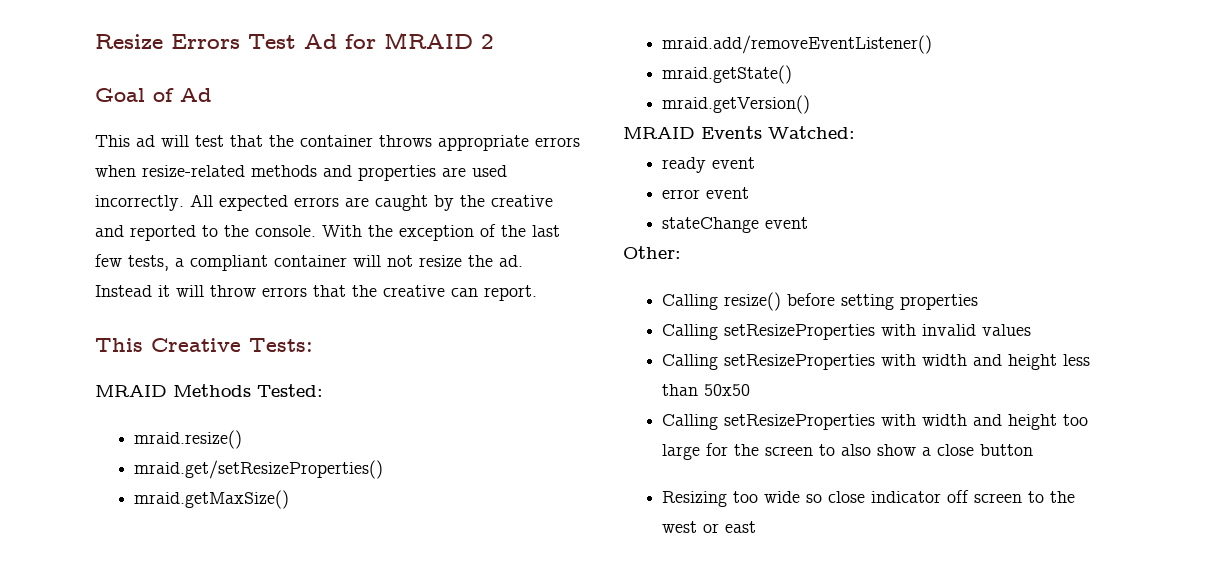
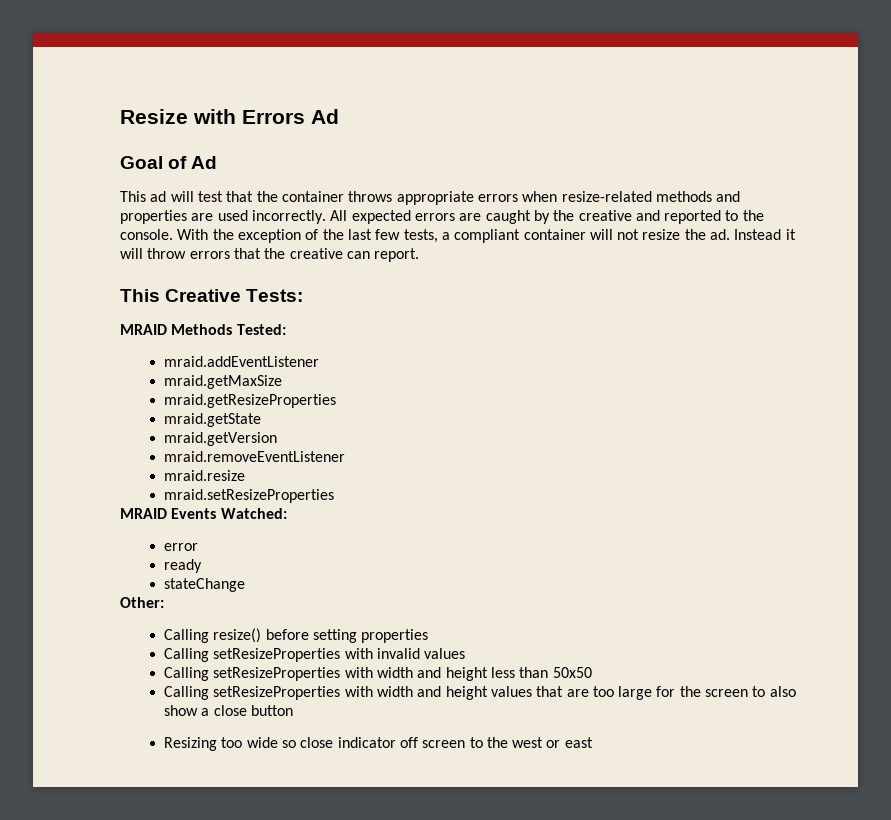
[171,32,494,49] Errors Test Ad for MRAID 2 -> [193,109,339,124] with Errors Ad
[134,430,243,449] [134,460,384,479] [134,490,290,509] [662,35,933,54] [662,65,793,84] [662,95,811,114] mraid.resize() // mraid.get/setResizeProperties() // mraid.getMaxSize() // mraid.add/removeEventListener() // mraid.getState() // mraid.getVersion() -> [163,356,319,367] [163,375,282,389] [163,394,336,408] [163,413,261,427] [163,432,277,446] [163,451,345,462] [163,470,245,481] [163,489,334,503] mraid.addEventListener // mraid.getMaxSize // mraid.getResizeProperties // mraid.getState // mraid.getVersion // mraid.removeEventListener // mraid.resize // mraid.setResizeProperties
(855, 132) none -> [163,543,198,551] // error
[712,157,756,169] [662,187,750,199] event // error event -> (202, 566) none
[765,217,809,229] event -> (245, 585) none
(1058, 422) none -> [490,686,589,697] values that are

